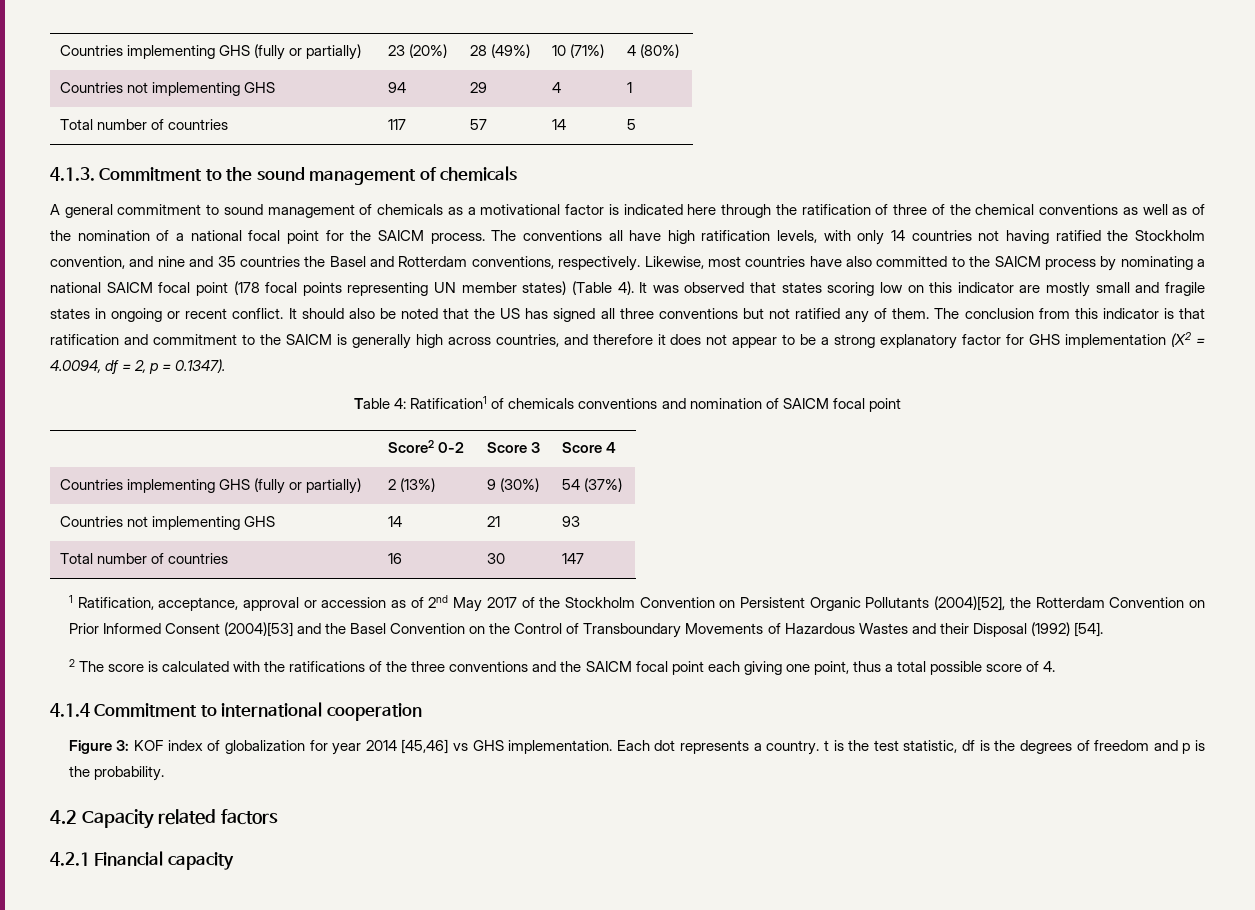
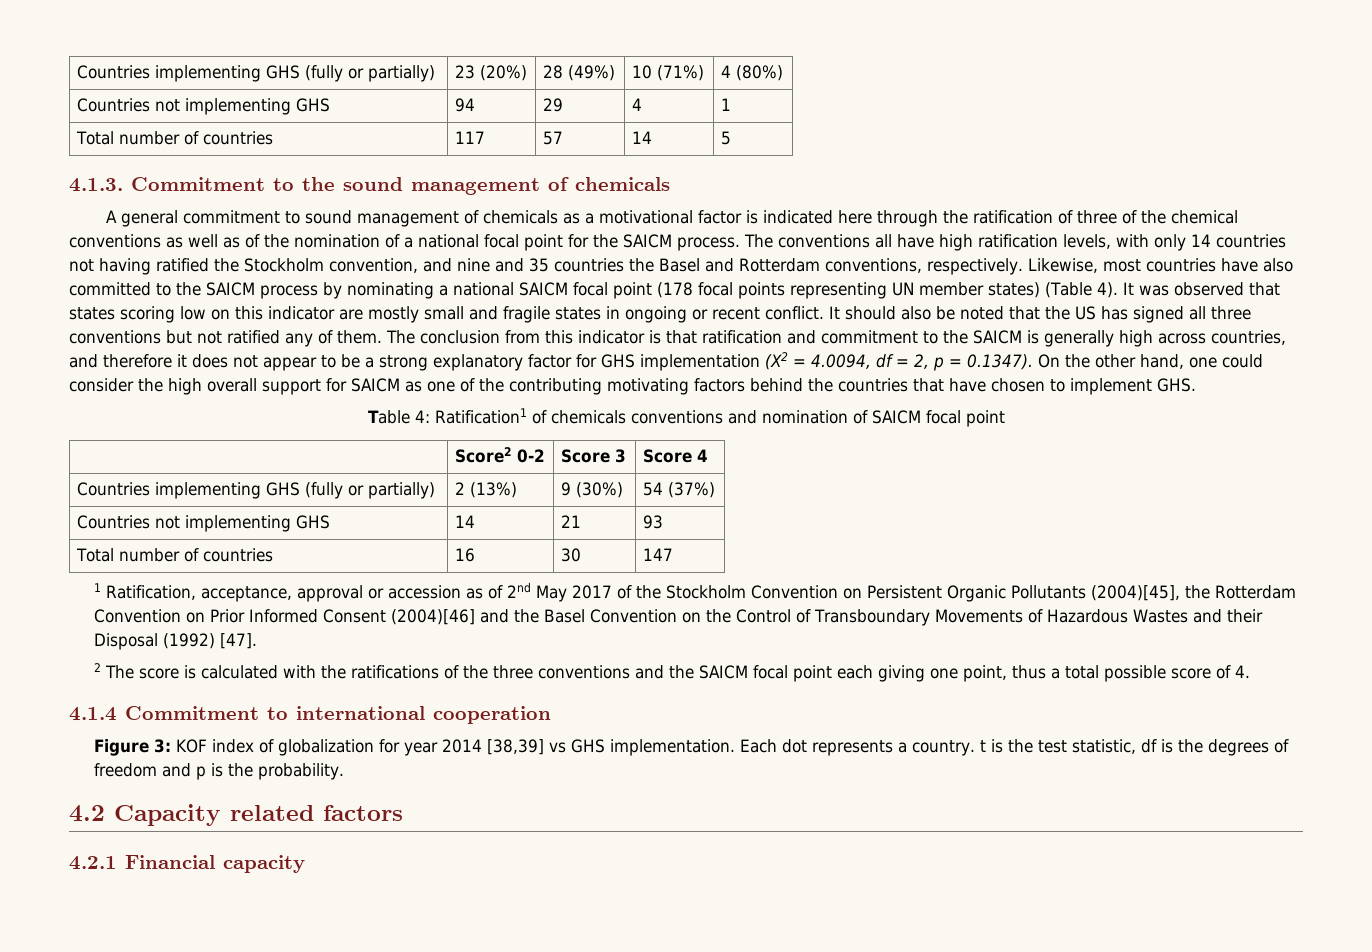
(226, 366) none -> [1038,354,1263,369] [69,378,1196,395] On the other hand, one could consider the high overall support for SAICM as one of the contributing motivating factors behind the countries that have chosen to implement GHS.
[934,596,1006,611] (2004)[52], -> [1091,585,1181,601] (2004)[45],
[223,622,293,637] (2004)[53] -> [391,609,476,625] (2004)[46]
[1073,622,1103,637] [54]. -> [220,633,258,649] [47].
[401,739,449,754] [45,46] -> [487,739,545,755] [38,39]

